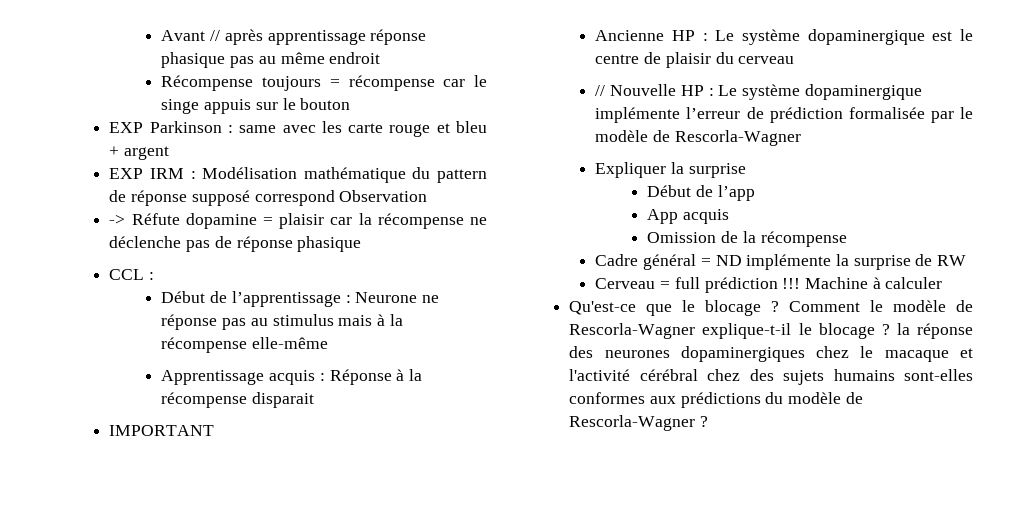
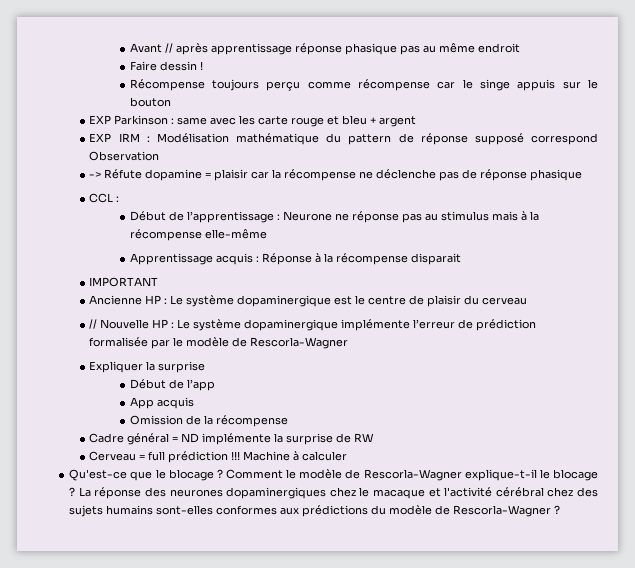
(381, 58) none -> [129,61,203,71] // Faire dessin !
[329,79,340,87] = -> [266,81,351,91] perçu comme
[896,323,910,335] la -> [78,487,91,497] La

